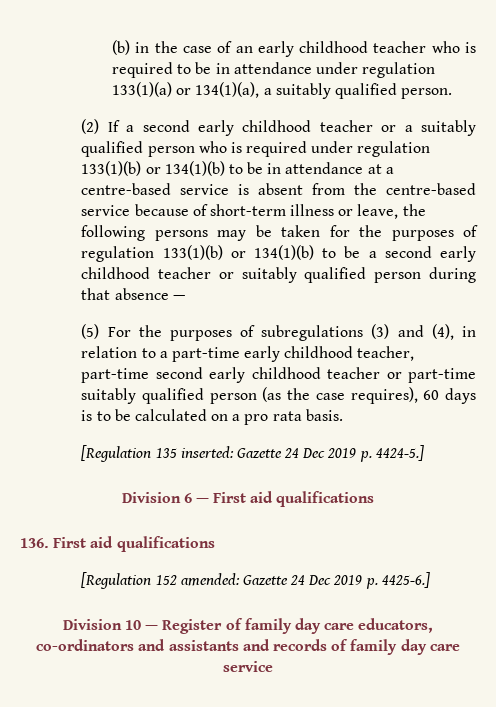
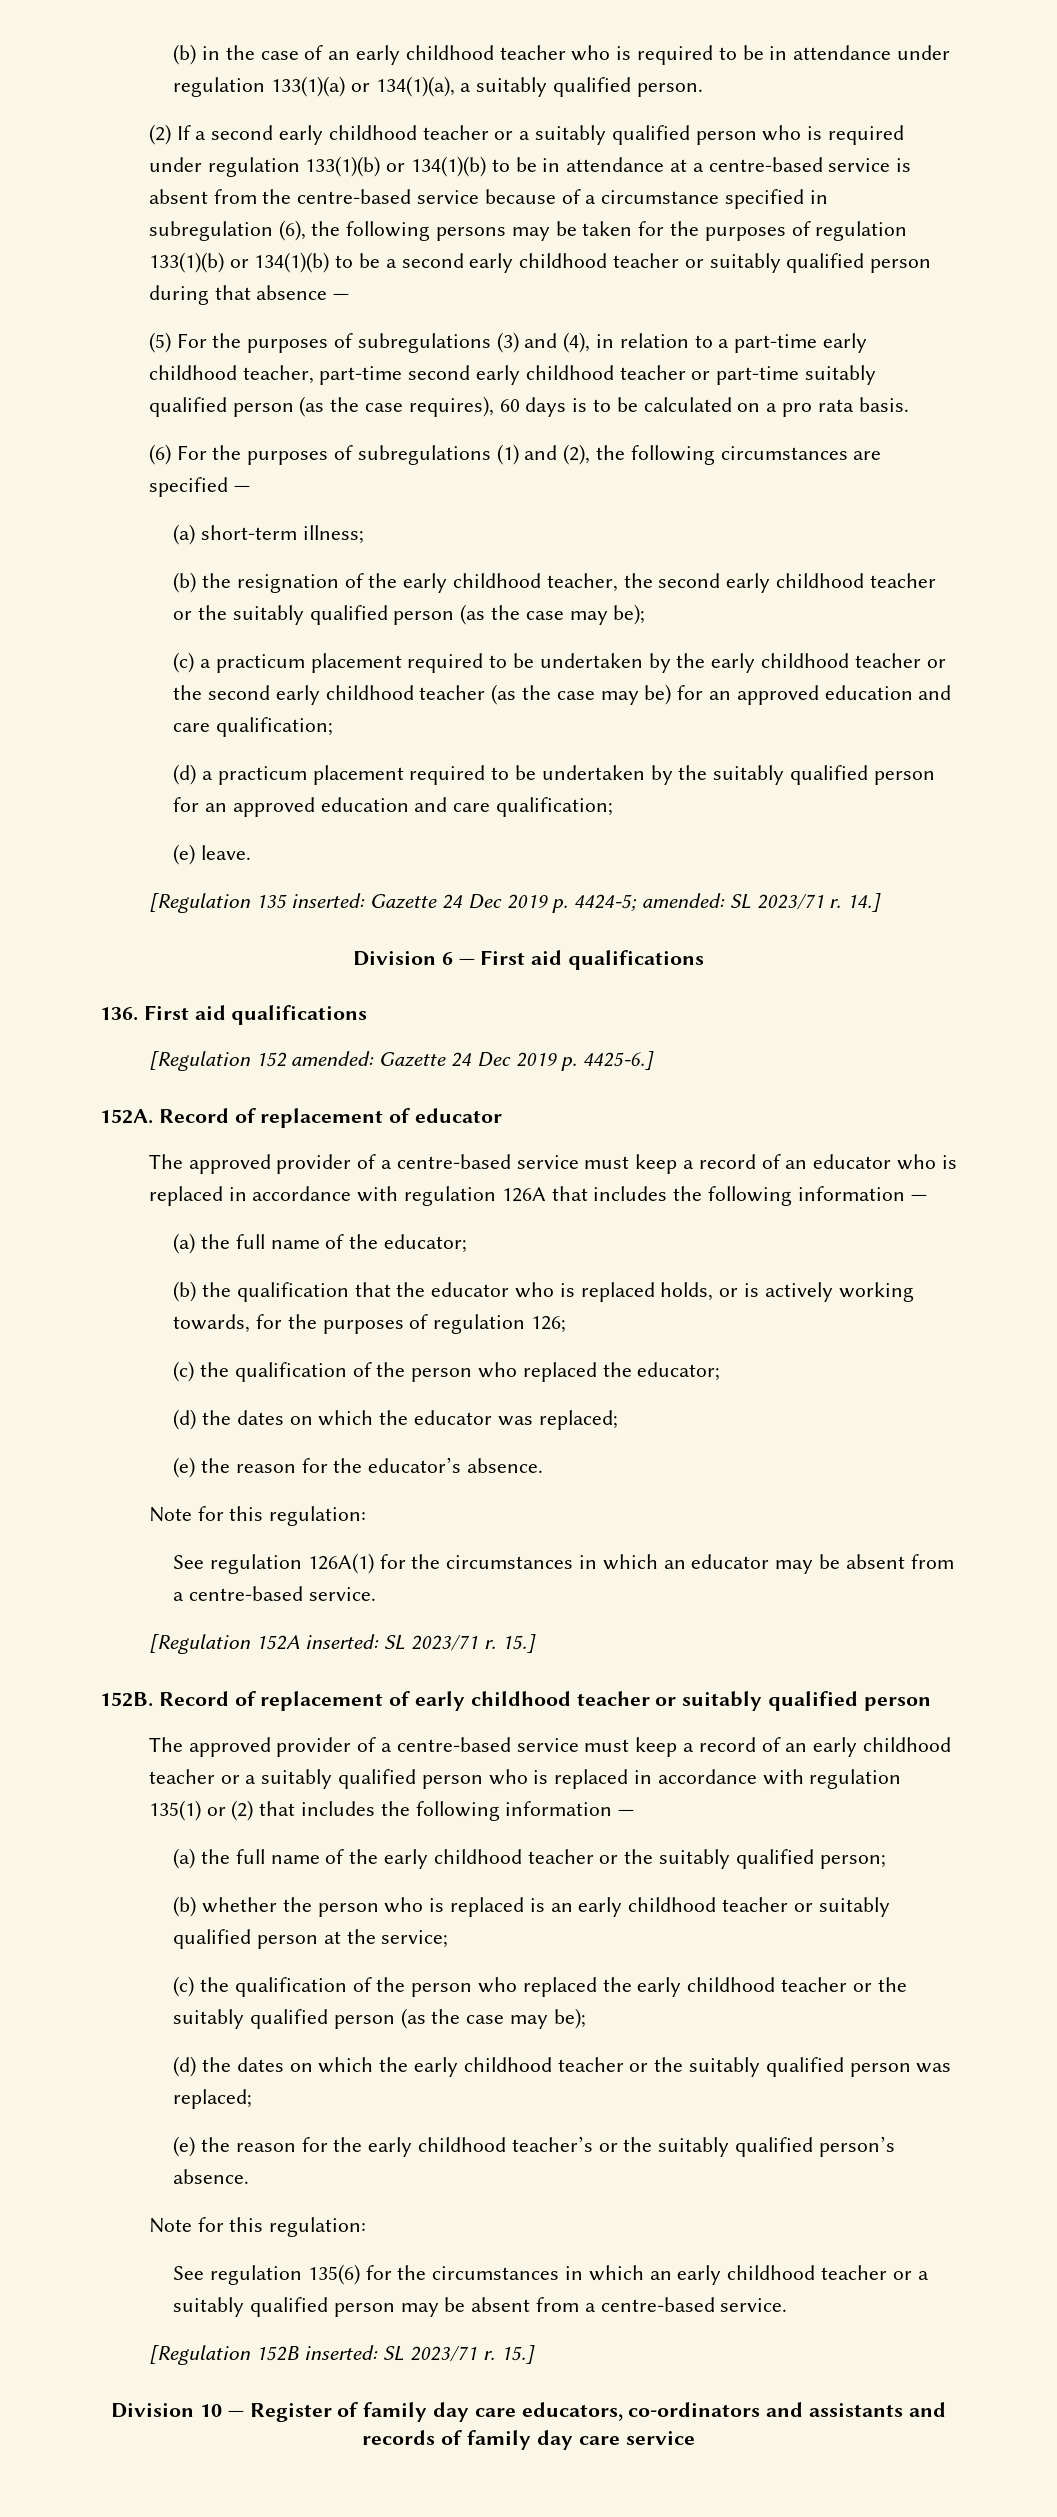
[209,204,399,219] short-term illness or leave, -> [585,189,828,209] [148,220,306,241] a circumstance specified in subregulation (6),
(343, 415) none -> [148,444,882,465] [148,477,250,497] [173,524,364,545] [173,572,936,593] [173,604,646,625] [173,652,946,673] [173,684,952,705] [173,717,333,737] [173,764,935,785] [173,797,613,817] [173,844,251,865] // (6) For the purposes of subregulations (1) and (2), the following circumstances are specified — // (a) short-term illness; // (b) the resignation of the early childhood teacher, the second early childhood teacher or the suitably qualified person (as the case may be); // (c) a practicum placement required to be undertaken by the early childhood teacher or the second early childhood teacher (as the case may be) for an approved education and care qualification; // (d) a practicum placement required to be undertaken by the suitably qualified person for an approved education and care qualification; // (e) leave.
[375,445,424,461] 4424-5.] -> [574,893,882,912] 4424-5; amended: SL 2023/71 r. 14.]
(430, 580) none -> [100,1108,503,1128] [148,1154,957,1174] [148,1186,927,1206] [173,1233,467,1254] [173,1281,914,1302] [173,1314,566,1334] [173,1361,721,1382] [173,1409,618,1430] [173,1457,543,1478] [148,1506,367,1526] [173,1553,954,1574] [173,1586,376,1601] [148,1634,536,1654] [100,1691,931,1711] [148,1737,952,1757] [148,1769,902,1789] [148,1800,635,1821] [173,1848,886,1869] [173,1896,890,1917] [173,1929,449,1949] [173,1976,907,1997] [173,2008,586,2029] [173,2056,952,2077] [173,2089,253,2109] [173,2136,895,2157] [173,2169,250,2184] [148,2217,367,2237] [173,2264,929,2285] [173,2297,788,2317] [148,2345,535,2365] // 152A. Record of replacement of educator // The approved provider of a centre-based service must keep a record of an educator who is replaced in accordance with regulation 126A that includes the following information — // (a) the full name of the educator; // (b) the qualification that the educator who is replaced holds, or is actively working towards, for the purposes of regulation 126; // (c) the qualification of the person who replaced the educator; // (d) the dates on which the educator was replaced; // (e) the reason for the educator’s absence. // Note for this regulation: // See regulation 126A(1) for the circumstances in which an educator may be absent from a centre-based service. // [Regulation 152A inserted: SL 2023/71 r. 15.] // 152B. Record of replacement of early childhood teacher or suitably qualified person // The approved provider of a centre-based service must keep a record of an early childhood teacher or a suitably qualified person who is replaced in accordance with regulation 135(1) or (2) that includes the following information — // (a) the full name of the early childhood teacher or the suitably qualified person; // (b) whether the person who is replaced is an early childhood teacher or suitably qualified person at the service; // (c) the qualification of the person who replaced the early childhood teacher or the suitably qualified person (as the case may be); // (d) the dates on which the early childhood teacher or the suitably qualified person was replaced; // (e) the reason for the early childhood teacher’s or the suitably qualified person’s absence. // Note for this regulation: // See regulation 135(6) for the circumstances in which an early childhood teacher or a suitably qualified person may be absent from a centre-based service. // [Regulation 152B inserted: SL 2023/71 r. 15.]

